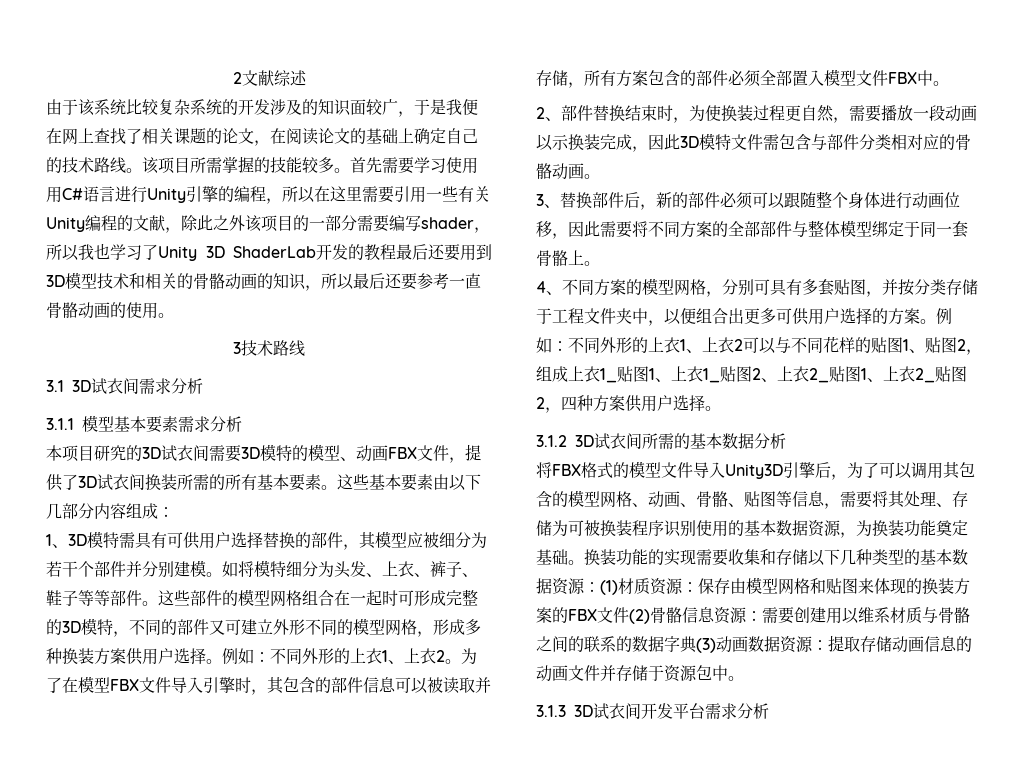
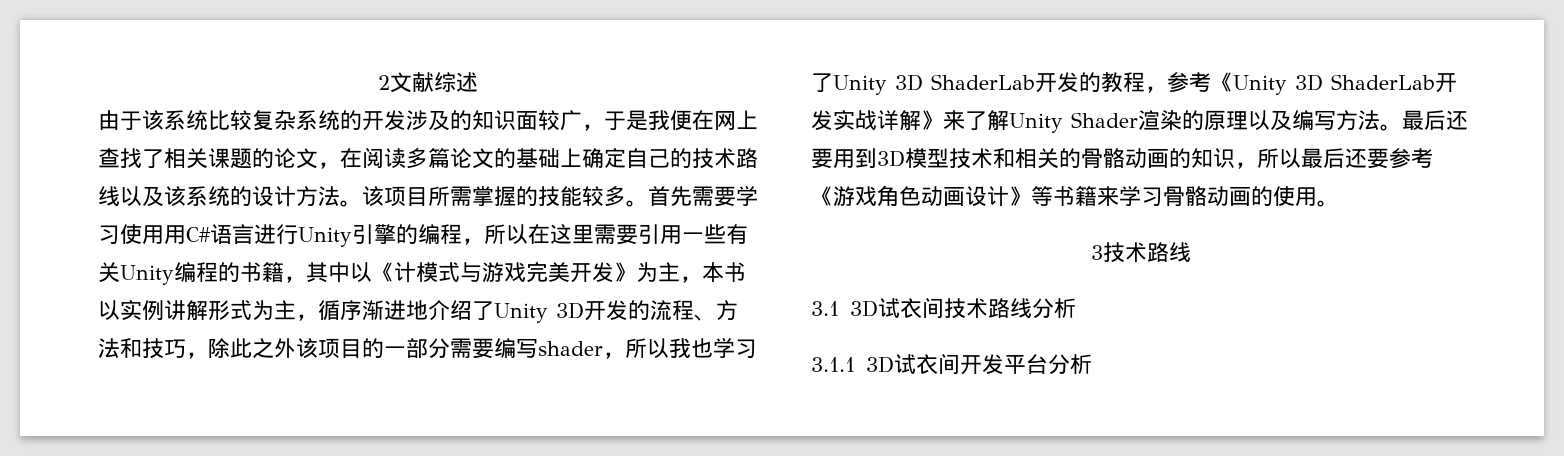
(318, 136) none -> [406,148,450,169] 多篇
(126, 165) none -> [120,186,340,207] 以及该系统的设计方法
[133,215,165,231] 文献 -> [240,261,746,283] [98,300,738,323] [98,338,186,359] 书籍，其中以《计模式与游戏完美开发》为主，本书以实例讲解形式为主，循序渐进地介绍了Unity 3D开发的流程、方法和技巧
(396, 252) none -> [1145,72,1457,95] [811,110,1402,133] ，参考《Unity 3D ShaderLab开发实战详解》来了解Unity Shader渲染的原理以及编写方法。
[449,273,481,289] 一直 -> [811,185,1163,207] 《游戏角色动画设计》等书籍来学习
[139,378,172,394] 需求 -> [943,298,1032,319] 技术路线
[82,415,242,433] [46,444,481,463] [46,474,481,491] [46,503,174,519] [46,531,487,550] [46,560,478,578] [46,589,478,607] [46,618,481,637] [46,648,477,665] [46,676,491,695] [536,69,949,88] [536,105,977,123] [536,133,971,152] [536,163,600,180] [536,191,960,210] [536,220,968,239] [536,250,600,266] [536,278,978,297] [536,308,952,326] [536,336,982,355] [536,366,967,383] [536,395,721,413] [536,433,786,449] [536,461,975,480] [536,490,968,509] [536,520,968,538] [536,549,968,566] [536,577,970,595] [536,607,970,624] [536,635,972,653] [536,665,744,682] [536,705,566,717] 模型基本要素需求分析 // 本项目研究的3D试衣间需要3D模特的模型、动画FBX文件，提供了3D试衣间换装所需的所有基本要素。这些基本要素由以下几部分内容组成： // 1、3D模特需具有可供用户选择替换的部件，其模型应被细分为若干个部件并分别建模。如将模特细分为头发、上衣、裤子、鞋子等等部件。这些部件的模型网格组合在一起时可形成完整的3D模特，不同的部件又可建立外形不同的模型网格，形成多种换装方案供用户选择。例如：不同外形的上衣1、上衣2。为了在模型FBX文件导入引擎时，其包含的部件信息可以被读取并存储，所有方案包含的部件必须全部置入模型文件FBX中。 // 2、部件替换结束时，为使换装过程更自然，需要播放一段动画以示换装完成，因此3D模特文件需包含与部件分类相对应的骨骼动画。 // 3、替换部件后，新的部件必须可以跟随整个身体进行动画位移，因此需要将不同方案的全部部件与整体模型绑定于同一套骨骼上。 // 4、不同方案的模型网格，分别可具有多套贴图，并按分类存储于工程文件夹中，以便组合出更多可供用户选择的方案。例如：不同外形的上衣1、上衣2可以与不同花样的贴图1、贴图2，组成上衣1_贴图1、上衣1_贴图2、上衣2_贴图1、上衣2_贴图2，四种方案供用户选择。 // 3.1.2 3D试衣间所需的基本数据分析 // 将FBX格式的模型文件导入Unity3D引擎后，为了可以调用其包含的模型网格、动画、骨骼、贴图等信息，需要将其处理、存储为可被换装程序识别使用的基本数据资源，为换装功能奠定基础。换装功能的实现需要收集和存储以下几种类型的基本数据资源：(1)材质资源：保存由模型网格和贴图来体现的换装方案的FBX文件(2)骨骼信息资源：需要创建用以维系材质与骨骼之间的联系的数据字典(3)动画数据资源：提取存储动画信息的动画文件并存储于资源包中。 // 3.1.3 -> (855, 364) none
[705,703,737,719] 需求 -> (1048, 364) none

